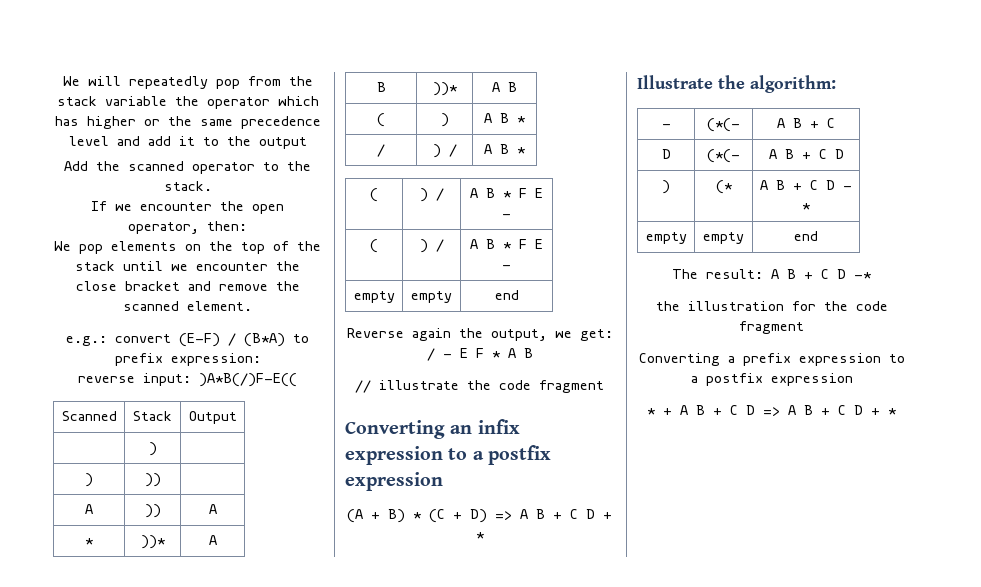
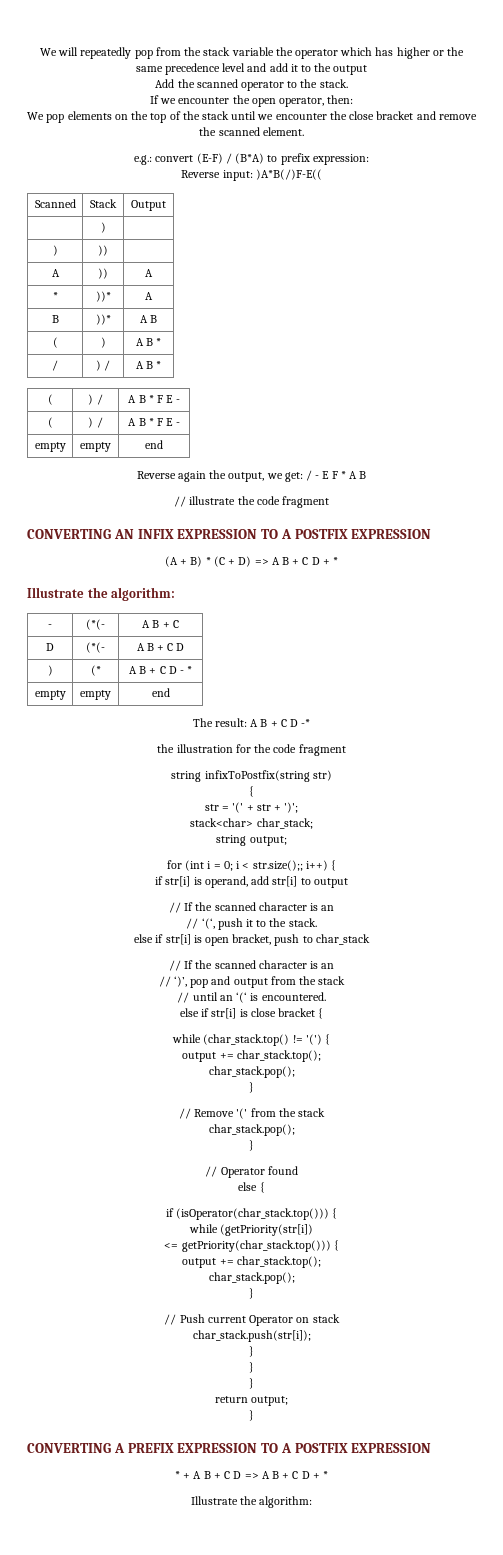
[78,376,135,383] reverse -> [181,170,221,178] Reverse
[345,419,520,439] [345,445,552,465] [345,472,443,491] Converting an infix expression to a postfix expression -> [27,529,432,539] CONVERTING AN INFIX EXPRESSION TO A POSTFIX EXPRESSION
[638,353,905,366] [690,373,853,386] Converting a prefix expression to a postfix expression -> [171,770,332,782] [249,786,254,797] [204,802,299,813] [190,818,313,829] [216,835,287,846] [166,860,337,871] [155,876,348,888] [168,902,335,913] [186,918,317,930] [134,934,370,946] [168,960,335,971] [158,976,346,988] [177,992,326,1003] [179,1008,324,1019] [172,1034,330,1046] [182,1050,321,1062] [208,1066,295,1078] [249,1082,254,1093] [178,1108,326,1119] [208,1124,295,1136] [249,1140,254,1151] [205,1166,298,1178] [238,1182,265,1193] [165,1208,338,1220] [188,1224,314,1236] [164,1240,339,1252] [182,1256,321,1268] [208,1272,295,1284] [249,1288,254,1299] [164,1314,340,1326] [192,1330,311,1342] [249,1346,254,1357] [249,1362,254,1373] [249,1378,254,1389] [214,1396,289,1406] [249,1410,254,1421] [27,1443,432,1453] string infixToPostfix(string str) // { // str = '(' + str + ')'; // stack<char> char_stack; // string output; // for (int i = 0; i < str.size();; i++) { // if str[i] is operand, add str[i] to output // // If the scanned character is an // // ‘(‘, push it to the stack. // else if str[i] is open bracket, push to char_stack // // If the scanned character is an // // ‘)’, pop and output from the stack // // until an ‘(‘ is encountered. // else if str[i] is close bracket { // while (char_stack.top() != '(') { // output += char_stack.top(); // char_stack.pop(); // } // // Remove '(' from the stack // char_stack.pop(); // } // // Operator found // else { // if (isOperator(char_stack.top())) { // while (getPriority(str[i]) // <= getPriority(char_stack.top())) { // output += char_stack.top(); // char_stack.pop(); // } // // Push current Operator on stack // char_stack.push(str[i]); // } // } // } // return output; // } // CONVERTING A PREFIX EXPRESSION TO A POSTFIX EXPRESSION
(896, 411) none -> [190,1496,313,1508] // Illustrate the algorithm:

